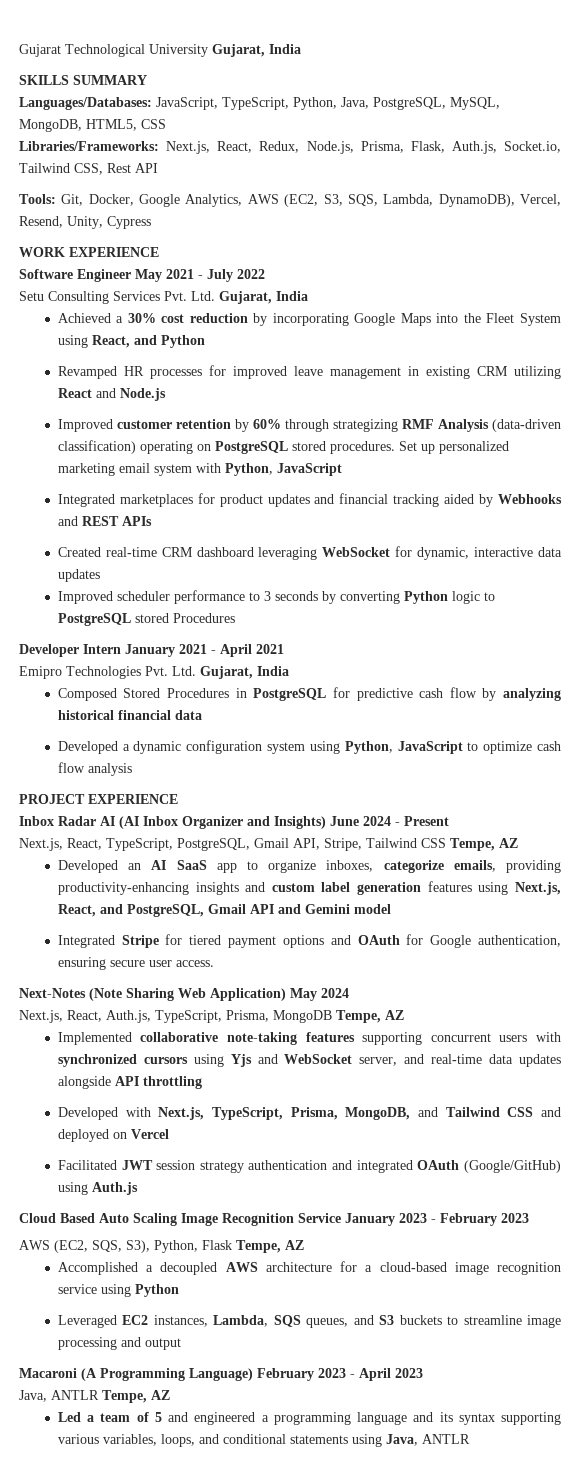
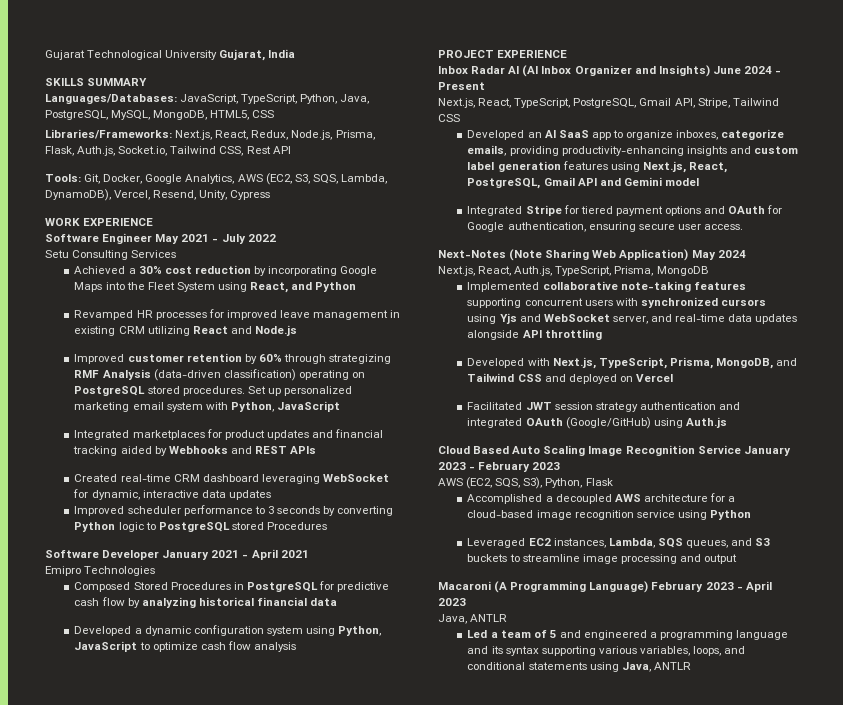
[164,291,308,304] Pvt. Ltd. Gujarat, India -> (177, 254) none
[19,644,121,657] Developer Intern -> [45,550,160,560] Software Developer
[145,666,289,679] Pvt. Ltd. Gujarat, India -> (156, 571) none
[450,838,518,851] Tempe, AZ -> (460, 118) none
[99,904,123,914] and -> (727, 167) none
[336,1010,404,1023] Tempe, AZ -> (709, 271) none
[236,1240,304,1253] Tempe, AZ -> (613, 482) none
[102,1390,170,1403] Tempe, AZ -> (508, 618) none

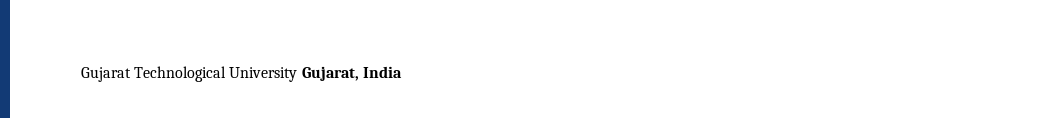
[45,78,148,86] [45,94,370,104] [45,110,275,120] [45,129,375,140] [45,146,291,156] [45,173,387,185] [45,189,271,201] [45,218,154,226] [45,233,276,244] [45,250,177,260] [74,265,378,276] [74,282,357,293] [74,309,401,320] [74,325,297,336] [74,353,392,364] [74,369,365,381] [74,386,352,396] [74,401,340,412] [74,429,384,440] [73,446,317,456] [74,474,389,484] [73,489,271,500] [74,505,394,516] [74,522,327,532] [45,549,309,560] [45,566,156,576] [74,581,390,592] [74,597,338,608] [74,625,382,636] [74,641,296,652] [438,50,568,58] [438,65,782,77] [438,82,485,90] [438,98,779,108] [438,114,460,122] [467,129,785,140] [467,145,798,156] [467,161,727,173] [467,177,699,189] [467,205,783,216] [467,222,743,232] [438,249,746,261] [438,266,709,276] [467,281,746,292] [467,297,766,308] [467,313,798,324] [467,329,602,340] [467,357,798,369] [467,373,673,384] [467,402,740,412] [467,417,727,429] [438,445,791,456] [438,462,561,472] [438,477,613,489] [467,493,736,504] [467,510,751,520] [467,538,771,548] [467,554,738,564] [438,581,772,593] [438,598,466,606] [438,614,508,624] [467,630,789,640] [467,646,746,656] [467,662,691,672] // SKILLS SUMMARY // Languages/Databases: JavaScript, TypeScript, Python, Java, PostgreSQL, MySQL, MongoDB, HTML5, CSS // Libraries/Frameworks: Next.js, React, Redux, Node.js, Prisma, Flask, Auth.js, Socket.io, Tailwind CSS, Rest API // Tools: Git, Docker, Google Analytics, AWS (EC2, S3, SQS, Lambda, DynamoDB), Vercel, Resend, Unity, Cypress // WORK EXPERIENCE // Software Engineer May 2021 - July 2022 // Setu Consulting Services // Achieved a 30% cost reduction by incorporating Google Maps into the Fleet System using React, and Python // Revamped HR processes for improved leave management in existing CRM utilizing React and Node.js // Improved customer retention by 60% through strategizing RMF Analysis (data-driven classification) operating on PostgreSQL stored procedures. Set up personalized marketing email system with Python, JavaScript // Integrated marketplaces for product updates and financial tracking aided by Webhooks and REST APIs // Created real-time CRM dashboard leveraging WebSocket for dynamic, interactive data updates // Improved scheduler performance to 3 seconds by converting Python logic to PostgreSQL stored Procedures // Software Developer January 2021 - April 2021 // Emipro Technologies // Composed Stored Procedures in PostgreSQL for predictive cash flow by analyzing historical financial data // Developed a dynamic configuration system using Python, JavaScript to optimize cash flow analysis // PROJECT EXPERIENCE // Inbox Radar AI (AI Inbox Organizer and Insights) June 2024 - Present // Next.js, React, TypeScript, PostgreSQL, Gmail API, Stripe, Tailwind CSS // Developed an AI SaaS app to organize inboxes, categorize emails, providing productivity-enhancing insights and custom label generation features using Next.js, React, PostgreSQL, Gmail API and Gemini model // Integrated Stripe for tiered payment options and OAuth for Google authentication, ensuring secure user access. // Next-Notes (Note Sharing Web Application) May 2024 // Next.js, React, Auth.js, TypeScript, Prisma, MongoDB // Implemented collaborative note-taking features supporting concurrent users with synchronized cursors using Yjs and WebSocket server, and real-time data updates alongside API throttling // Developed with Next.js, TypeScript, Prisma, MongoDB, and Tailwind CSS and deployed on Vercel // Facilitated JWT session strategy authentication and integrated OAuth (Google/GitHub) using Auth.js // Cloud Based Auto Scaling Image Recognition Service January 2023 - February 2023 // AWS (EC2, SQS, S3), Python, Flask // Accomplished a decoupled AWS architecture for a cloud-based image recognition service using Python // Leveraged EC2 instances, Lambda, SQS queues, and S3 buckets to streamline image processing and output // Macaroni (A Programming Language) February 2023 - April 2023 // Java, ANTLR // Led a team of 5 and engineered a programming language and its syntax supporting various variables, loops, and conditional statements using Java, ANTLR -> (402, 72) none

